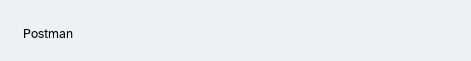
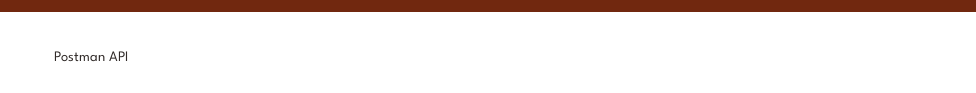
(73, 33) none -> [109,51,128,61] API

